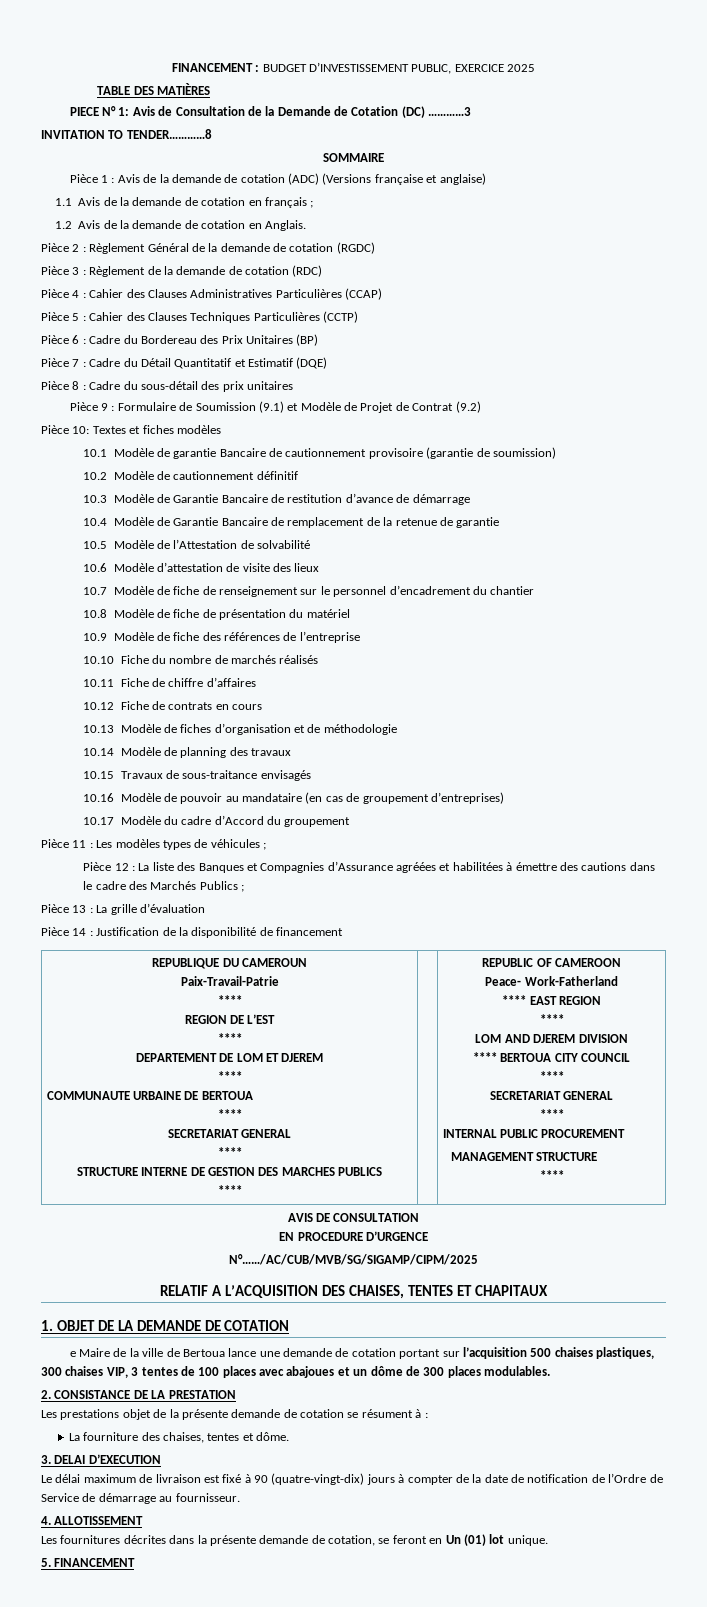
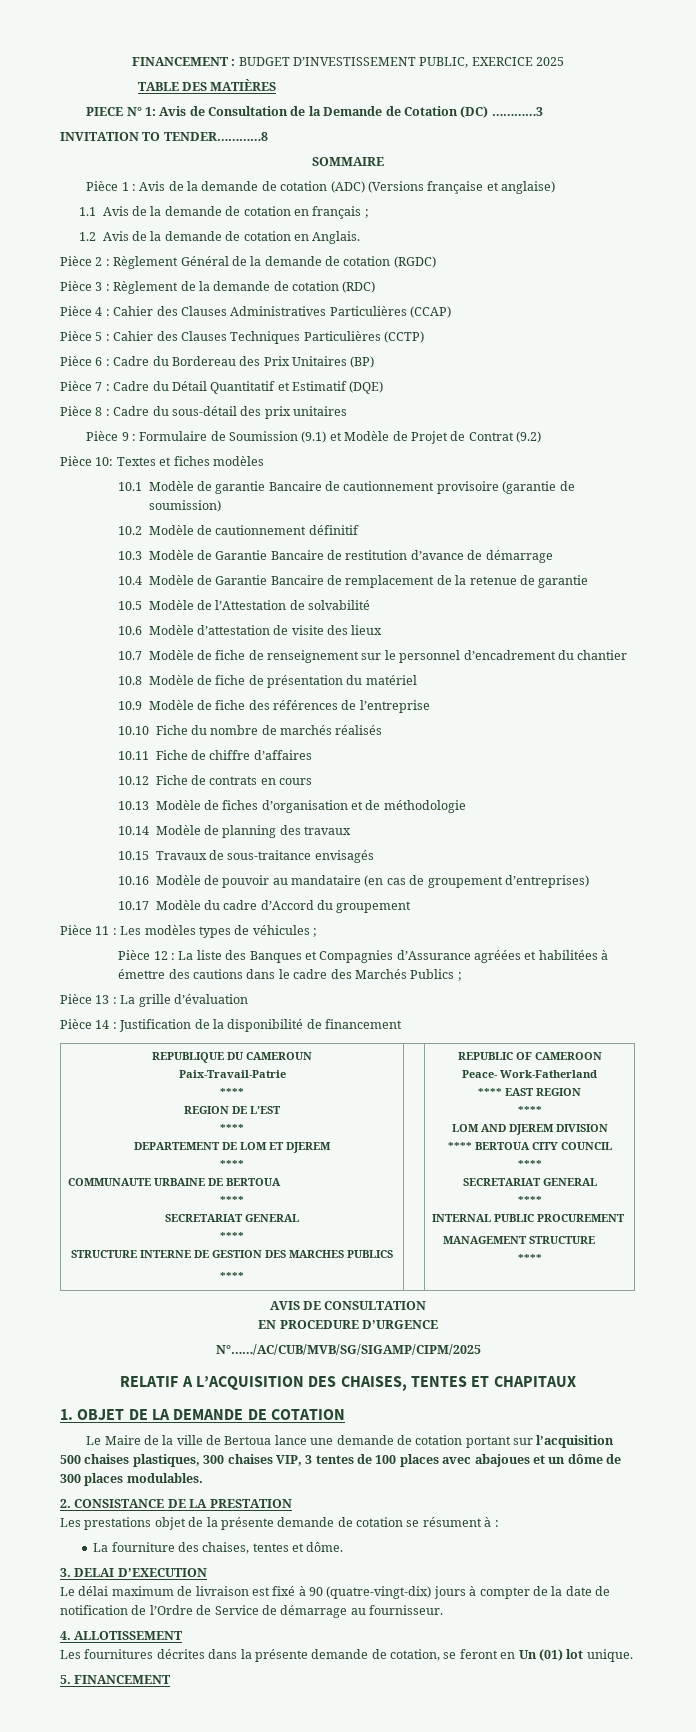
[69,1351,76,1357] e -> [86,1436,102,1445] Le

